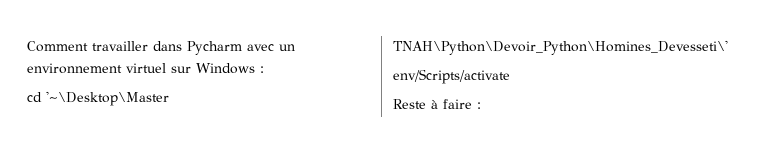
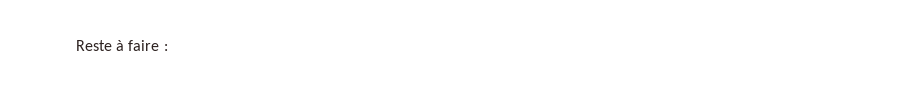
[27,41,295,55] [27,63,264,74] [27,91,169,106] [393,40,728,55] [393,69,510,84] Comment travailler dans Pycharm avec un environnement virtuel sur Windows : // cd '~\Desktop\Master TNAH\Python\Devoir_Python\Homines_Devesseti\' // env/Scripts/activate // -> (76, 45) none

